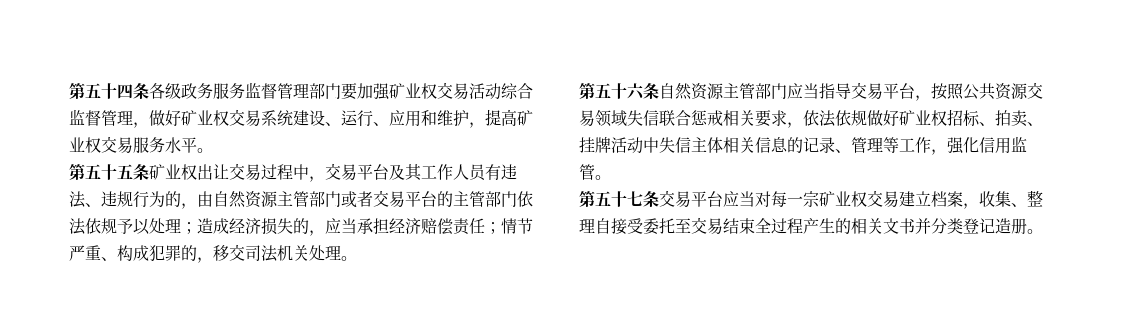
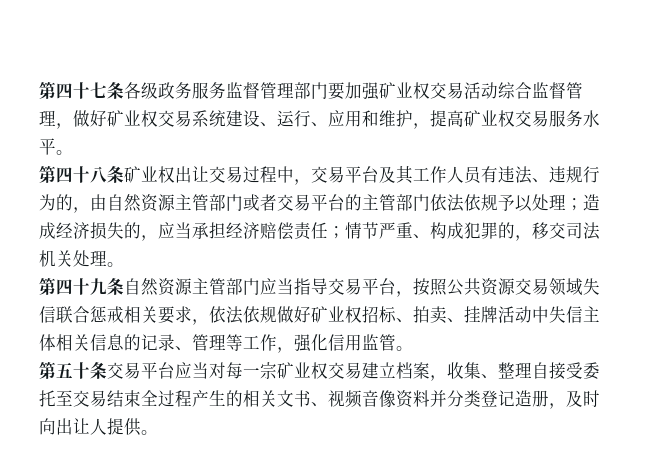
[69,82,133,99] 第五十四 -> [39,81,107,99] 第四十七
[85,164,133,180] 五十五 -> [56,166,107,183] 四十八
[595,83,645,100] 五十六 -> [56,278,107,295] 四十九
[627,191,643,206] 七 -> (90, 370) none
[915,218,1027,234] 并分类登记造册 -> [311,390,600,409] [39,418,141,436] 、视频音像资料并分类登记造册，及时向出让人提供

